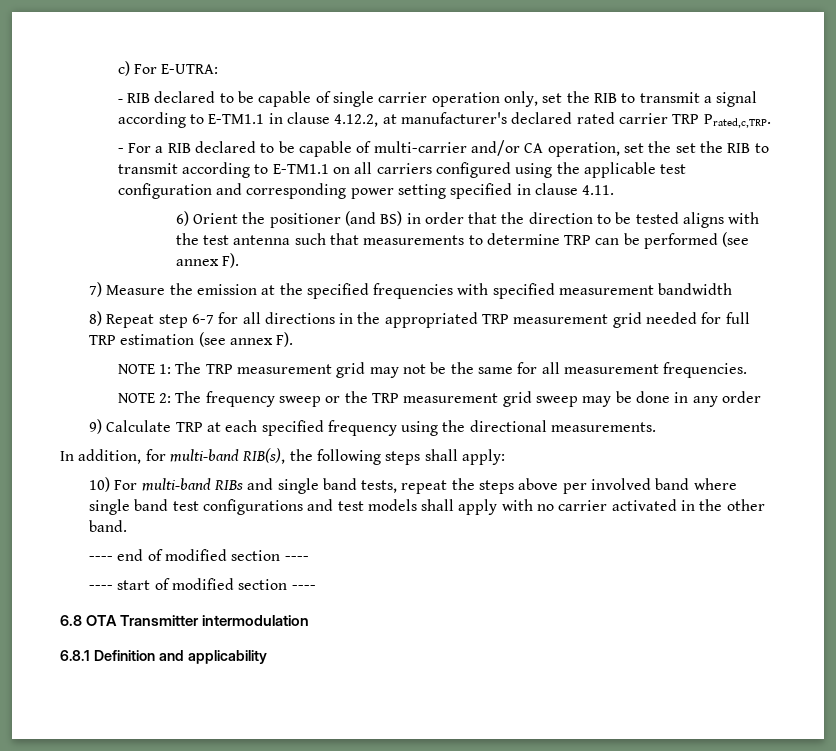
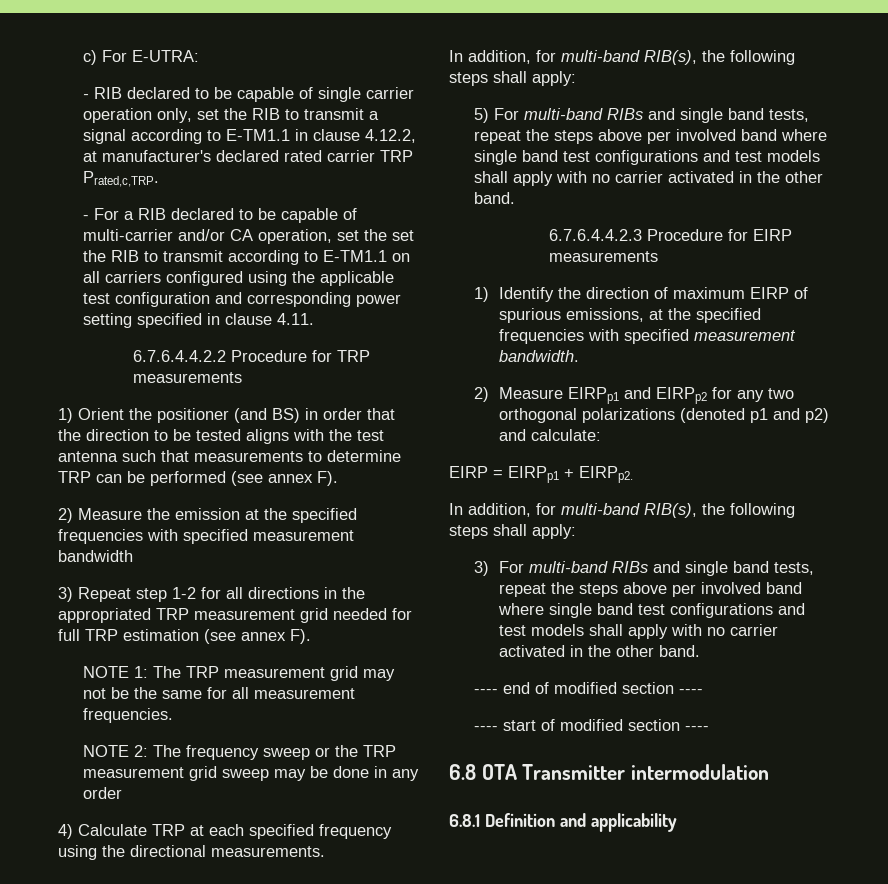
[175,211,189,226] 6) -> [132,350,370,362] [132,372,242,383] [57,408,73,423] 6.7.6.4.4.2.2 Procedure for TRP measurements // 1)
[88,282,102,297] 7) -> [57,508,73,523] 2)
[88,311,102,326] 8) -> [57,587,73,602] 3)
[191,314,214,324] 6-7 -> [171,587,196,599] 1-2
[88,419,102,434] 9) -> [57,824,73,839] 4)
[88,477,110,492] 10) -> [473,108,809,123] [473,129,827,144] [473,150,820,165] [473,171,823,186] [473,192,515,204] [548,229,792,241] [548,251,658,262] [473,287,808,302] [498,308,761,323] [498,329,796,344] [498,350,579,362] [473,387,794,404] [498,408,829,423] [498,429,601,441] [449,466,633,483] [449,503,795,518] [449,524,576,539] [473,561,489,576] 5) For multi-band RIBs and single band tests, repeat the steps above per involved band where single band test configurations and test models shall apply with no carrier activated in the other band. // 6.7.6.4.4.2.3 Procedure for EIRP measurements // 1) Identify the direction of maximum EIRP of spurious emissions, at the specified frequencies with specified measurement bandwidth. // 2) Measure EIRPp1 and EIRPp2 for any two orthogonal polarizations (denoted p1 and p2) and calculate: // EIRP = EIRPp1 + EIRPp2. // In addition, for multi-band RIB(s), the following steps shall apply: // 3)

